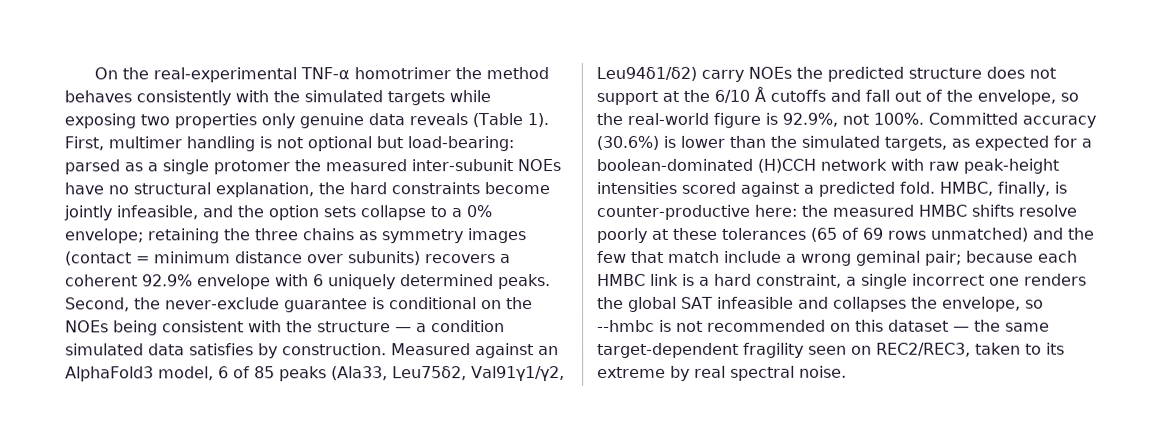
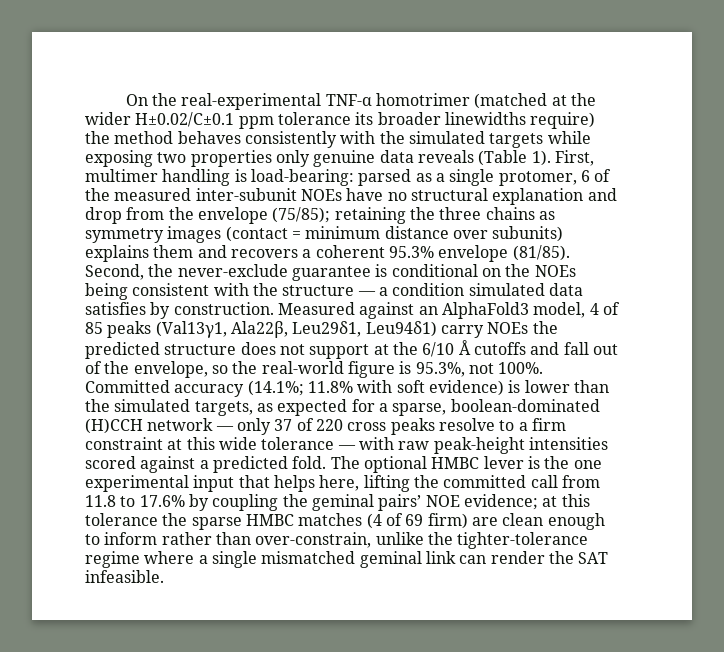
(451, 73) none -> [474,93,597,109] [85,112,596,129] (matched at the wider H±0.02/C±0.1 ppm tolerance its broader linewidths require)
[275,136,403,152] not optional but -> (247, 175) none
[213,160,290,175] protomer -> [498,169,612,186] protomer, 6 of
[215,182,550,198] [63,205,493,221] [65,228,144,244] explanation, the hard constraints become jointly infeasible, and the option sets collapse to a 0% envelope; -> [492,188,617,205] [85,207,331,224] explanation and drop from the envelope (75/85);
[425,254,511,264] [65,274,551,290] recovers a coherent 92.9% envelope with 6 uniquely determined peaks. -> [85,245,570,262] explains them and recovers a coherent 95.3% envelope (81/85).
[218,366,229,379] 6 -> [589,303,599,315] 4
[331,366,565,382] [596,66,697,81] (Ala33, Leu75δ2, Val91γ1/γ2, Leu94δ1/δ2) -> [155,321,437,338] (Val13γ1, Ala22β, Leu29δ1, Leu94δ1)
[782,112,838,127] 92.9%, -> [415,362,465,377] 95.3%,
[596,135,659,150] (30.6%) -> [247,380,504,396] (14.1%; 11.8% with soft evidence)
(1092, 143) none -> [392,403,447,416] sparse,
(887, 164) none -> [215,418,566,435] [85,437,356,450] — only 37 of 220 cross peaks resolve to a firm constraint at this wide tolerance —
[939,181,1067,197] [596,204,1078,220] [597,227,1095,243] [597,250,1078,266] [597,273,1087,289] [597,296,1044,312] [597,319,1050,332] [597,342,1065,358] [597,365,847,381] HMBC, finally, is counter-productive here: the measured HMBC shifts resolve poorly at these tolerances (65 of 69 rows unmatched) and the few that match include a wrong geminal pair; because each HMBC link is a hard constraint, a single incorrect one renders the global SAT infeasible and collapses the envelope, so --hmbc is not recommended on this dataset — the same target-dependent fragility seen on REC2/REC3, taken to its extreme by real spectral noise. -> [330,456,602,473] [85,475,600,492] [85,494,590,511] [85,513,605,530] [85,532,589,549] [85,551,609,568] [85,570,164,583] The optional HMBC lever is the one experimental input that helps here, lifting the committed call from 11.8 to 17.6% by coupling the geminal pairs’ NOE evidence; at this tolerance the sparse HMBC matches (4 of 69 firm) are clean enough to inform rather than over-constrain, unlike the tighter-tolerance regime where a single mismatched geminal link can render the SAT infeasible.

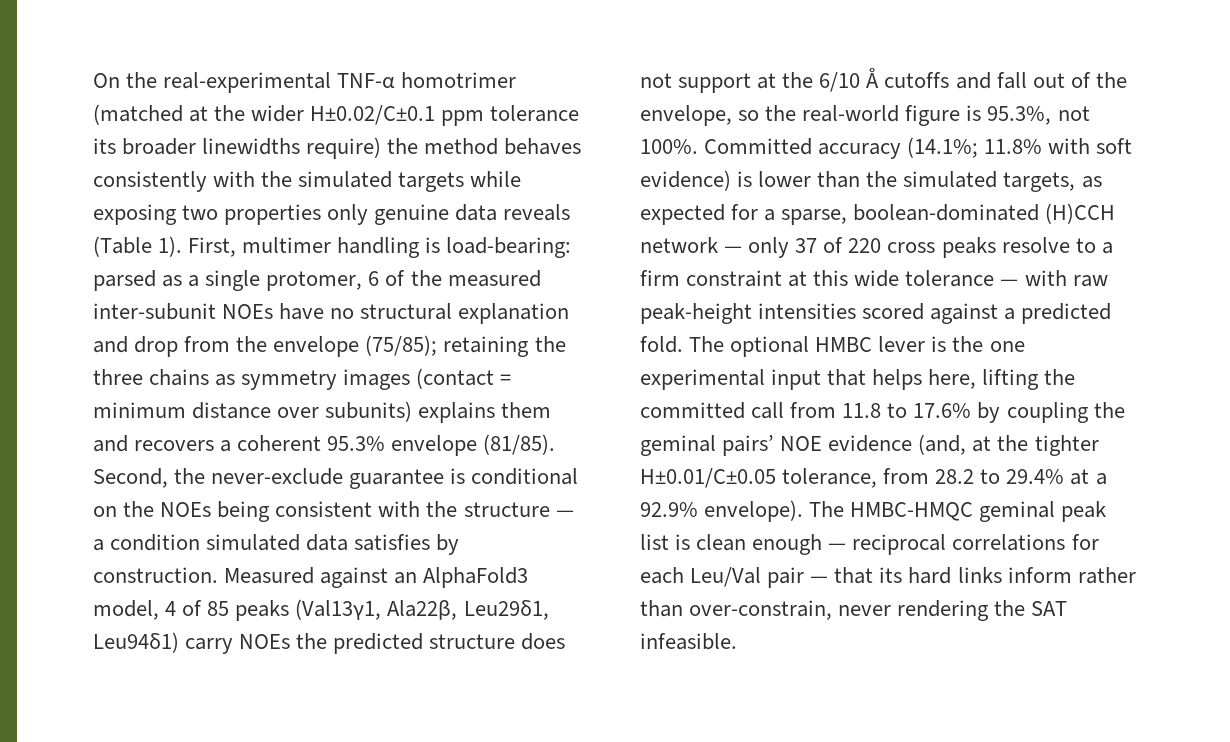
[463,494,590,510] [85,513,605,530] [85,532,589,549] [85,551,545,568] evidence; at this tolerance the sparse HMBC matches (4 of 69 firm) are clean enough to inform rather than over-constrain, unlike the tighter-tolerance regime where a single mismatched geminal link can render -> [828,434,1099,456] [640,468,1107,488] [640,500,1107,522] [640,534,1099,555] [640,567,1136,588] [640,600,990,621] evidence (and, at the tighter H±0.01/C±0.05 tolerance, from 28.2 to 29.4% at a 92.9% envelope). The HMBC-HMQC geminal peak list is clean enough — reciprocal correlations for each Leu/Val pair — that its hard links inform rather than over-constrain, never rendering

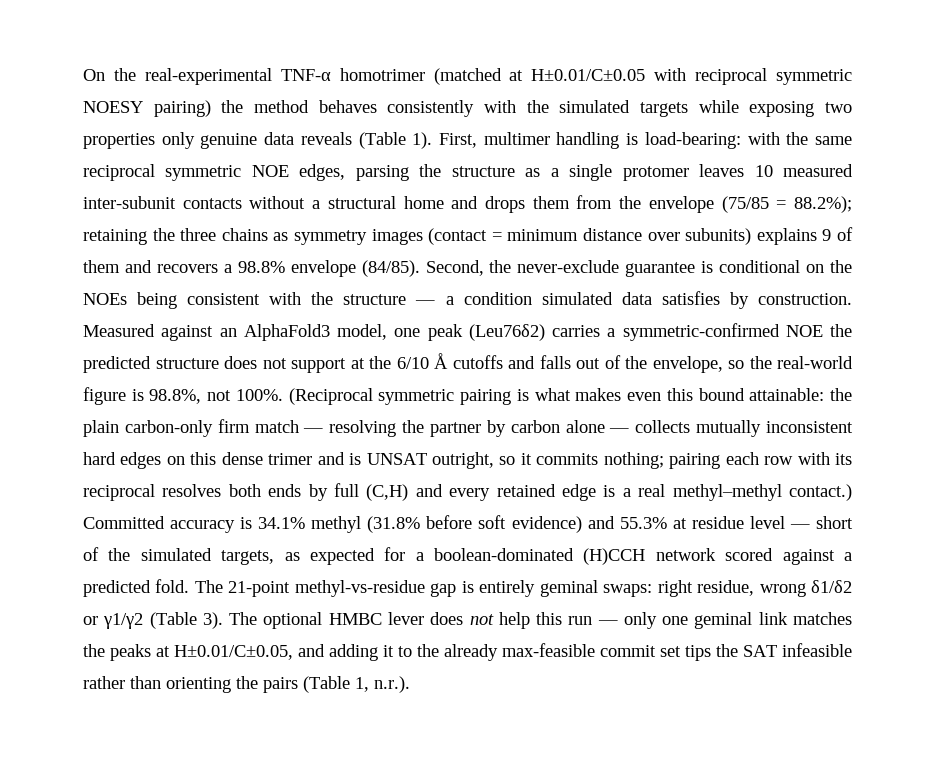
[214,105,580,126] [93,137,382,159] the wider H±0.02/C±0.1 ppm tolerance its broader linewidths require) -> [531,68,852,85] [83,100,211,117] H±0.01/C±0.05 with reciprocal symmetric NOESY pairing)
[93,270,541,291] [93,303,570,324] [93,335,438,357] parsed as a single protomer, 6 of the measured inter-subunit NOEs have no structural explanation and drop from the envelope (75/85); -> [747,132,852,145] [83,164,853,181] [83,195,852,213] with the same reciprocal symmetric NOE edges, parsing the structure as a single protomer leaves 10 measured inter-subunit contacts without a structural home and drops them from the envelope (75/85 = 88.2%);
(496, 412) none -> [822,227,854,241] 9 of
[237,434,556,456] coherent 95.3% envelope (81/85). -> [237,260,420,277] 98.8% envelope (84/85).
[165,599,549,621] [93,632,291,654] 4 of 85 peaks (Val13γ1, Ala22β, Leu29δ1, Leu94δ1) carry NOEs -> [394,323,823,341] one peak (Leu76δ2) carries a symmetric-confirmed NOE
[996,72,1027,89] fall -> [539,355,571,369] falls
[987,106,1052,125] 95.3%, -> [149,389,202,404] 98.8%,
[704,137,1133,159] [640,170,861,191] Committed accuracy (14.1%; 11.8% with soft evidence) is lower than -> [288,388,853,405] [83,419,853,437] [83,452,853,469] [83,483,852,501] [83,515,854,533] [83,547,99,561] (Reciprocal symmetric pairing is what makes even this bound attainable: the plain carbon-only firm match — resolving the partner by carbon alone — collects mutually inconsistent hard edges on this dense trimer and is UNSAT outright, so it commits nothing; pairing each row with its reciprocal resolves both ends by full (C,H) and every retained edge is a real methyl–methyl contact.) Committed accuracy is 34.1% methyl (31.8% before soft evidence) and 55.3% at residue level — short of
[781,209,848,225] sparse, -> (424, 556) none
[724,237,1113,258] [640,270,1108,287] [640,303,857,324] — only 37 of 220 cross peaks resolve to a firm constraint at this wide tolerance — with raw peak-height intensities -> (716, 554) none
[730,336,1025,357] [640,369,1076,390] [640,402,1125,423] [640,434,1099,456] [640,468,1107,488] [640,500,1107,522] [640,534,1099,555] [640,567,1136,588] [640,600,1068,621] [640,633,737,650] optional HMBC lever is the one experimental input that helps here, lifting the committed call from 11.8 to 17.6% by coupling the geminal pairs’ NOE evidence (and, at the tighter H±0.01/C±0.05 tolerance, from 28.2 to 29.4% at a 92.9% envelope). The HMBC-HMQC geminal peak list is clean enough — reciprocal correlations for each Leu/Val pair — that its hard links inform rather than over-constrain, never rendering the SAT infeasible. -> [228,580,852,597] [83,612,853,629] [83,643,852,661] [83,676,410,693] 21-point methyl-vs-residue gap is entirely geminal swaps: right residue, wrong δ1/δ2 or γ1/γ2 (Table 3). The optional HMBC lever does not help this run — only one geminal link matches the peaks at H±0.01/C±0.05, and adding it to the already max-feasible commit set tips the SAT infeasible rather than orienting the pairs (Table 1, n.r.).

